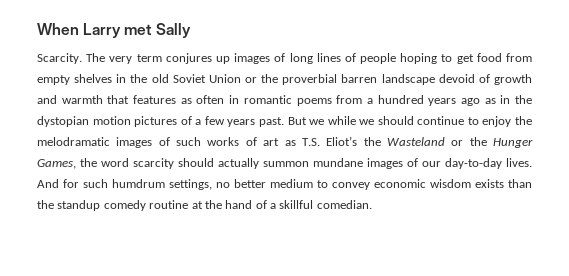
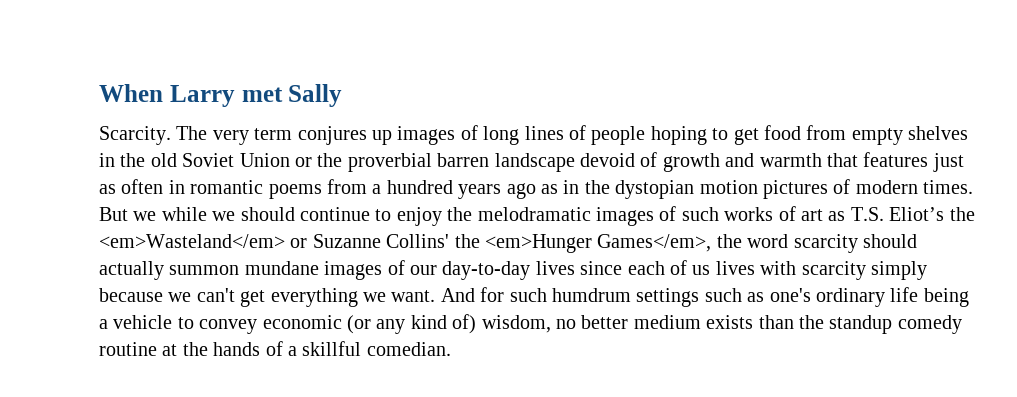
(177, 99) none -> [932,153,964,172] just
[195,116,284,127] a few years past. -> [855,180,974,194] modern times.
[386,137,533,148] [37,159,76,169] Wasteland or the Hunger Games, -> [99,234,712,253] <em>Wasteland</em> or Suzanne Collins' the <em>Hunger Games</em>,
[506,158,532,167] [37,179,471,190] lives. And for such humdrum settings, no better medium to convey economic wisdom -> [535,260,927,280] [99,287,969,307] [99,314,701,334] lives since each of us lives with scarcity simply because we can't get everything we want. And for such humdrum settings such as one's ordinary life being a vehicle to convey economic (or any kind of) wisdom, no better medium
[225,200,253,209] hand -> [213,342,261,356] hands

